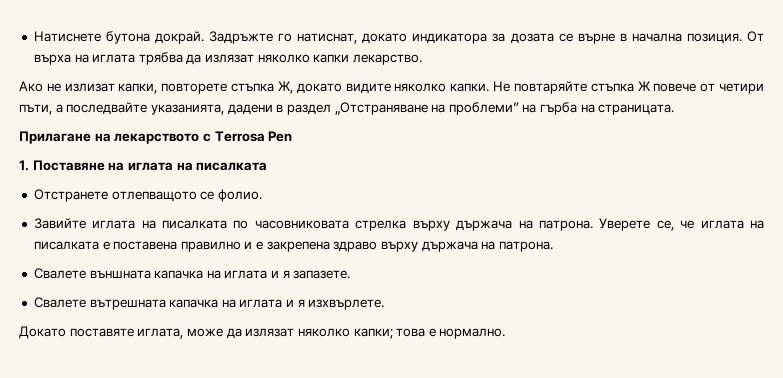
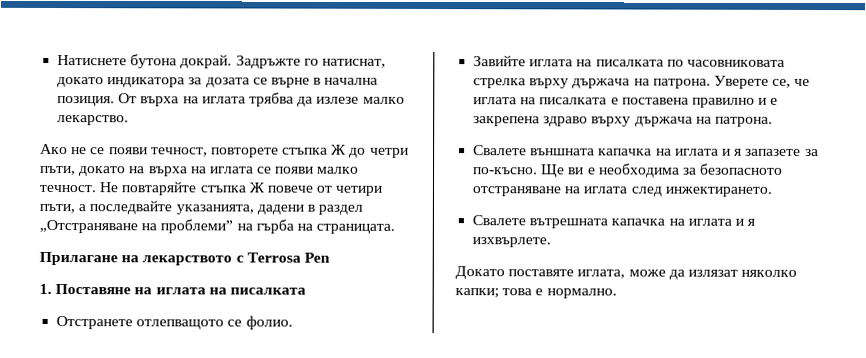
[205,54,350,63] излязат няколко капки -> [316,96,405,104] излезе малко
[64,81,490,94] излизат капки, повторете стъпка Ж, докато видите няколко капки. -> [90,144,409,158] [40,165,360,177] [39,184,96,193] се появи течност, повторете стъпка Ж до четри пъти, докато на върха на иглата се появи малко течност.
[293,270,351,279] запазете. -> [745,148,819,157] [473,163,784,178] [472,186,772,197] запазете за по-късно. Ще ви е необходима за безопасното отстраняване на иглата след инжектирането.

